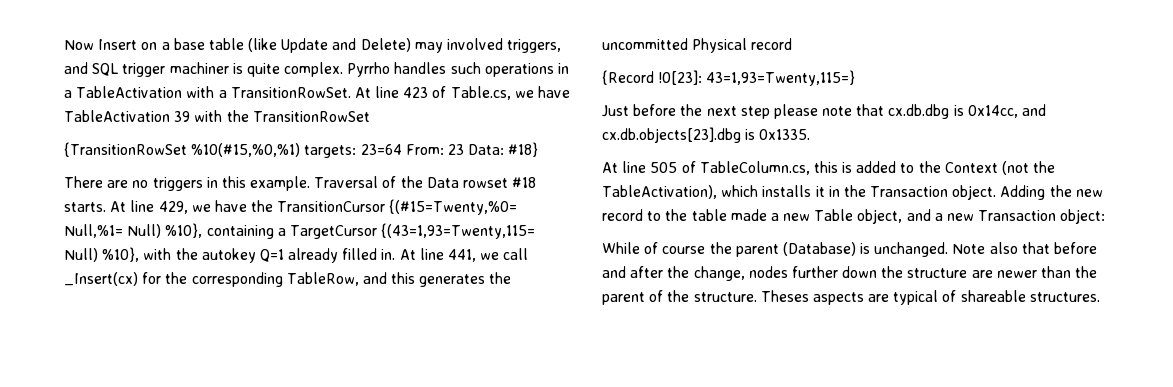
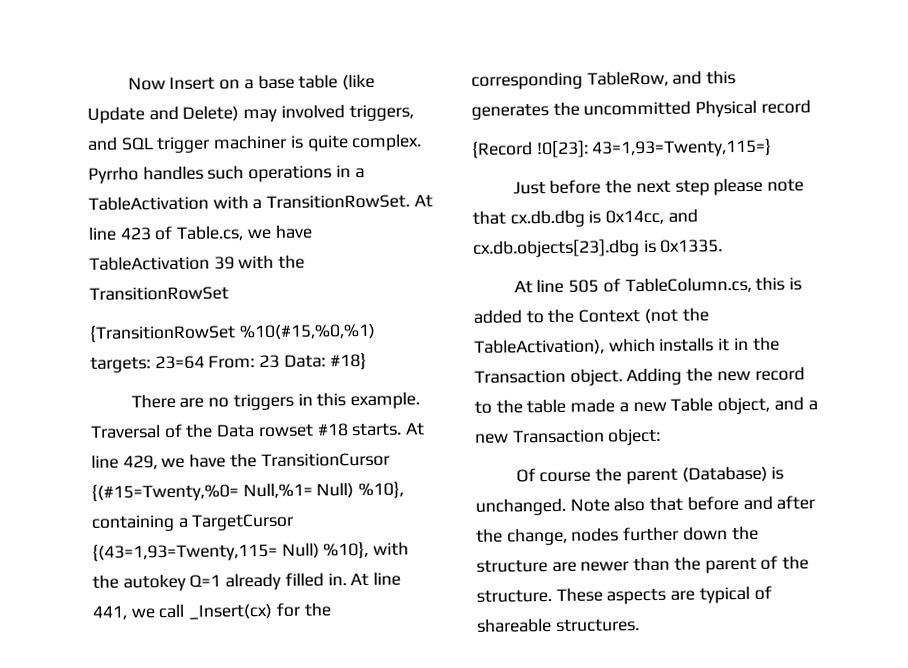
[602,242,659,254] While of -> [515,468,536,483] Of
[760,290,809,302] Theses -> [555,587,603,602] These

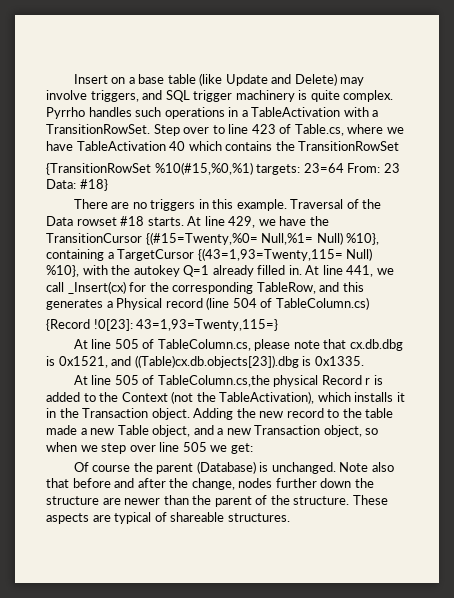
[127,77,166,91] Now -> (73, 79) none
[280,104,345,119] involved -> [46,90,87,100] involve
[213,134,288,150] machiner -> [235,90,295,102] machinery
[413,194,433,208] At -> [153,124,225,136] Step over to
(245, 233) none -> [347,124,384,134] where
[213,254,275,270] 39 with -> [169,141,273,151] 40 which contains
[552,100,692,116] the uncommitted -> [106,301,113,308] a
(811, 106) none -> [206,297,369,310] (line 504 of TableColumn.cs)
[512,179,710,196] Just before the next step -> [73,339,251,351] At line 505 of TableColumn.cs,
[605,208,698,225] [473,239,640,258] 0x14cc, and cx.db.objects[23].dbg -> [58,355,299,368] 0x1521, and ((Table)cx.db.objects[23]).dbg
[624,276,786,294] TableColumn.cs, this -> [157,375,371,387] TableColumn.cs,the physical Record r
[607,427,662,446] object: -> [323,425,379,437] [46,442,253,454] object, so when we step over line 505 we get:

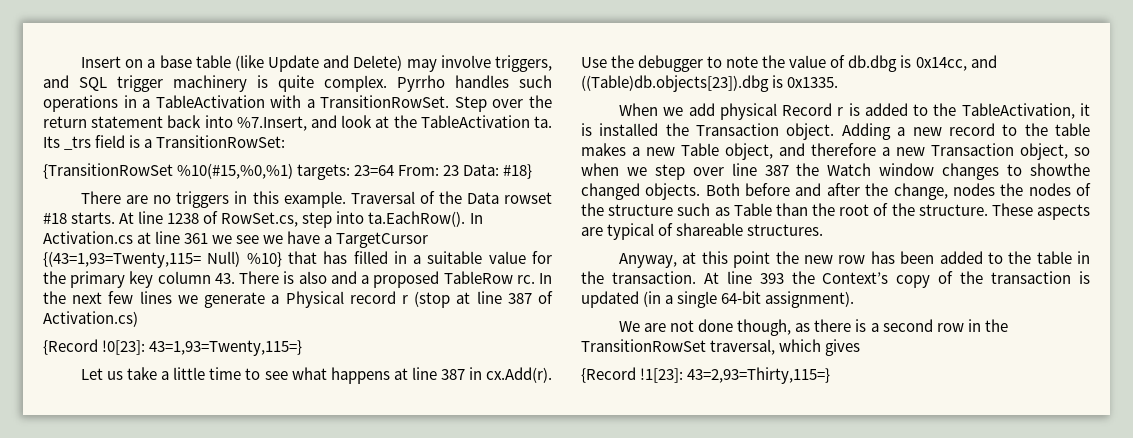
[212,124,404,136] [46,141,400,151] to line 423 of Table.cs, where we have TableActivation 40 which contains the TransitionRowSet -> [529,95,552,108] [43,115,552,131] [43,135,286,150] the return statement back into %7.Insert, and look at the TableActivation ta. Its _trs field is a TransitionRowSet:
[228,216,329,228] [46,232,380,245] [46,248,373,261] [46,265,394,277] [46,281,364,294] [46,297,369,310] [46,319,279,331] [73,339,403,351] [46,355,364,368] [73,375,270,387] 429, we have the TransitionCursor {(#15=Twenty,%0= Null,%1= Null) %10}, containing a TargetCursor {(43=1,93=Twenty,115= Null) %10}, with the autokey Q=1 already filled in. At line 441, we call _Insert(cx) for the corresponding TableRow, and this generates a Physical record (line 504 of TableColumn.cs) // {Record !0[23]: 43=1,93=Twenty,115=} // At line 505 of TableColumn.cs, please note that cx.db.dbg is 0x1521, and ((Table)cx.db.objects[23]).dbg is 0x1335. // At line 505 of TableColumn.cs,the -> [167,211,483,228] [43,231,429,248] [43,251,553,268] [43,271,552,288] [43,291,553,308] [43,311,138,327] [43,339,303,356] [81,367,552,384] [581,55,997,72] [581,75,839,92] [619,103,715,116] 1238 of RowSet.cs, step into ta.EachRow(). In Activation.cs at line 361 we see we have a TargetCursor {(43=1,93=Twenty,115= Null) %10} that has filled in a suitable value for the primary key column 43. There is also and a proposed TableRow rc. In the next few lines we generate a Physical record r (stop at line 387 of Activation.cs) // {Record !0[23]: 43=1,93=Twenty,115=} // Let us take a little time to see what happens at line 387 in cx.Add(r). Use the debugger to note the value of db.dbg is 0x14cc, and ((Table)db.objects[23]).dbg is 0x1335. // When we add
[121,391,405,404] [46,408,56,418] Context (not the TableActivation), which installs it in -> [961,103,1090,119] [581,123,659,136] TableActivation, it is installed
[236,408,256,418] the -> [897,127,906,136] a
[46,425,77,435] made -> [581,143,626,156] makes
(214, 430) none -> [811,143,876,156] therefore
[182,442,253,454] [73,461,394,474] [46,478,69,488] 505 we get: // Of course the parent (Database) is unchanged. Note also that -> [764,163,1090,180] [581,183,740,200] 387 the Watch window changes to showthe changed objects. Both
[275,478,374,488] [46,496,161,505] further down the structure are newer -> [1000,183,1091,196] [581,203,772,216] the nodes of the structure such as Table
[214,496,252,507] parent -> [839,204,870,216] root
(290, 517) none -> [619,251,1090,268] [581,271,1090,288] [581,291,855,308] [619,319,1008,336] [581,339,861,356] [581,367,831,384] // Anyway, at this point the new row has been added to the table in the transaction. At line 393 the Context’s copy of the transaction is updated (in a single 64-bit assignment). // We are not done though, as there is a second row in the TransitionRowSet traversal, which gives // {Record !1[23]: 43=2,93=Thirty,115=}

